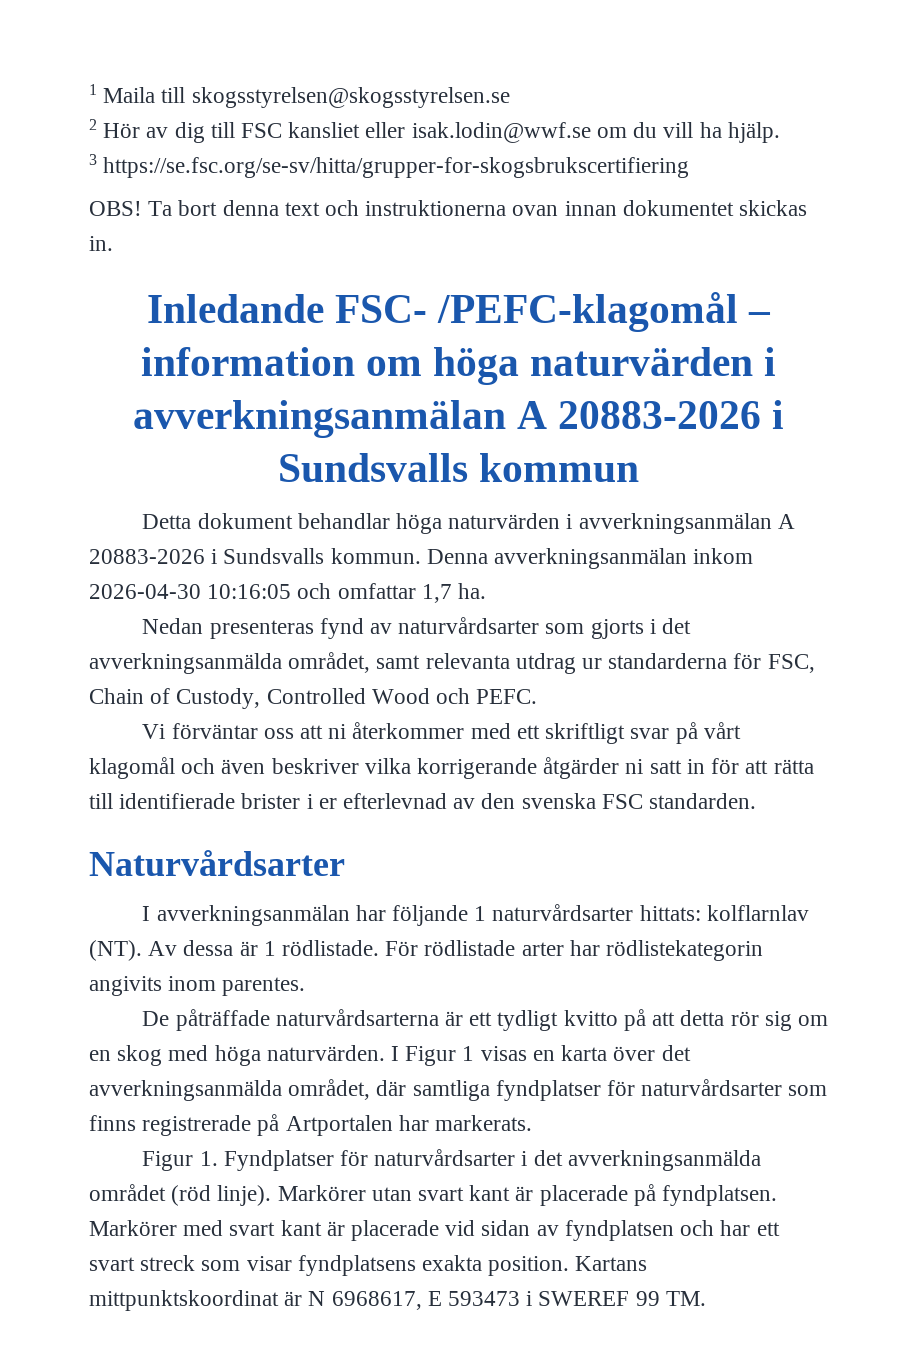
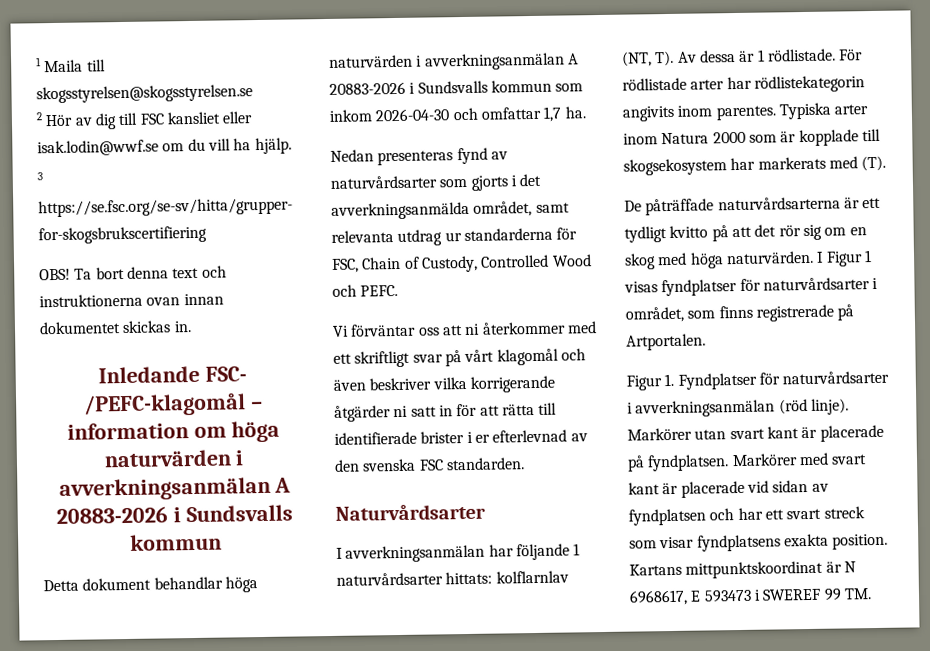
[330,548,688,569] kommun. Denna avverkningsanmälan -> [490,79,584,93] kommun som
[207,584,292,599] 10:16:05 -> (450, 115) none
[89,940,142,961] (NT). -> [622,50,675,67] (NT, T).
(306, 986) none -> [778,102,869,120] [623,128,881,147] [623,155,887,176] Typiska arter inom Natura 2000 som är kopplade till skogsekosystem har markerats med (T).
[680,1010,725,1026] detta -> [754,224,777,237] det
[532,1045,691,1061] [89,1079,490,1101] en karta över det avverkningsanmälda området, där samtliga -> (658, 287) none
(783, 1087) none -> [872,277,879,290] [625,306,684,323] i området,
[285,1115,533,1136] Artportalen har markerats. -> [626,333,706,351] Artportalen.
[533,1150,761,1171] [89,1184,166,1201] det avverkningsanmälda området -> [635,399,776,418] avverkningsanmälan

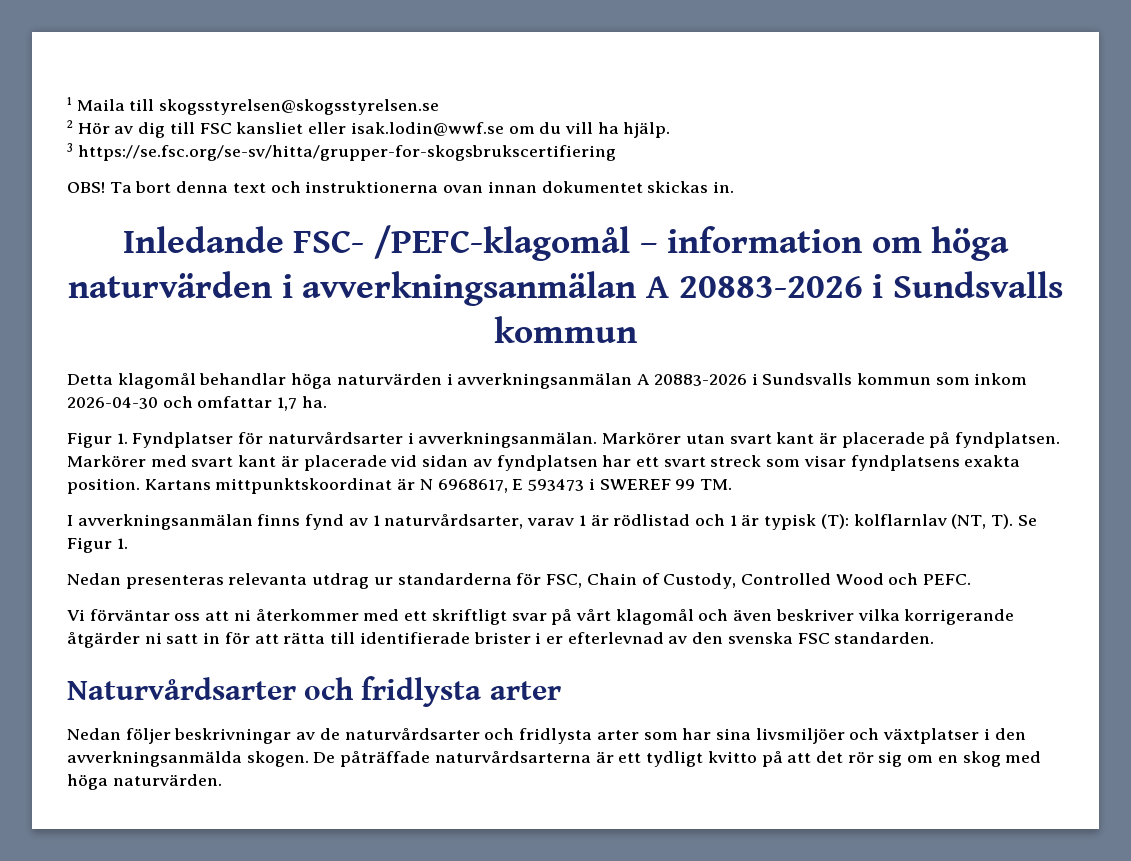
[82,577,152,591] dokument -> [117,373,196,389] klagomål
[330,147,508,166] [330,173,542,191] [331,201,570,220] Nedan presenteras fynd av naturvårdsarter som gjorts i det avverkningsanmälda området, samt -> [67,432,1061,448] [67,455,1021,471] [67,478,732,494] [67,514,1037,530] [67,537,128,553] [67,573,224,589] Figur 1. Fyndplatser för naturvårdsarter i avverkningsanmälan. Markörer utan svart kant är placerade på fyndplatsen. Markörer med svart kant är placerade vid sidan av fyndplatsen har ett svart streck som visar fyndplatsens exakta position. Kartans mittpunktskoordinat är N 6968617, E 593473 i SWEREF 99 TM. // I avverkningsanmälan finns fynd av 1 naturvårdsarter, varav 1 är rödlistad och 1 är typisk (T): kolflarnlav (NT, T). Se Figur 1. // Nedan presenteras
[336,543,581,563] [336,570,569,586] [622,48,864,67] [622,75,865,93] [622,102,869,122] [623,128,881,147] [623,155,887,176] // I avverkningsanmälan har följande 1 naturvårdsarter hittats: kolflarnlav (NT, T). Av dessa är 1 rödlistade. För rödlistade arter har rödlistekategorin angivits inom parentes. Typiska arter inom Natura 2000 som är kopplade till skogsekosystem har markerats med (T). // -> [304,676,561,707] [67,728,1026,744] [67,751,309,767] och fridlysta arter // Nedan följer beskrivningar av de naturvårdsarter och fridlysta arter som har sina livsmiljöer och växtplatser i den avverkningsanmälda skogen.
[816,250,872,267] [624,277,879,297] [625,304,855,323] [626,333,706,351] [626,370,890,391] [627,398,849,418] [627,424,884,442] [627,452,868,472] [628,479,829,498] [628,506,865,526] [629,533,889,552] [629,560,856,579] [629,588,872,606] I Figur 1 visas fyndplatser för naturvårdsarter i området, som finns registrerade på Artportalen. // Figur 1. Fyndplatser för naturvårdsarter i avverkningsanmälan (röd linje). Markörer utan svart kant är placerade på fyndplatsen. Markörer med svart kant är placerade vid sidan av fyndplatsen och har ett svart streck som visar fyndplatsens exakta position. Kartans mittpunktskoordinat är N 6968617, E 593473 i SWEREF 99 TM. -> (222, 780) none

